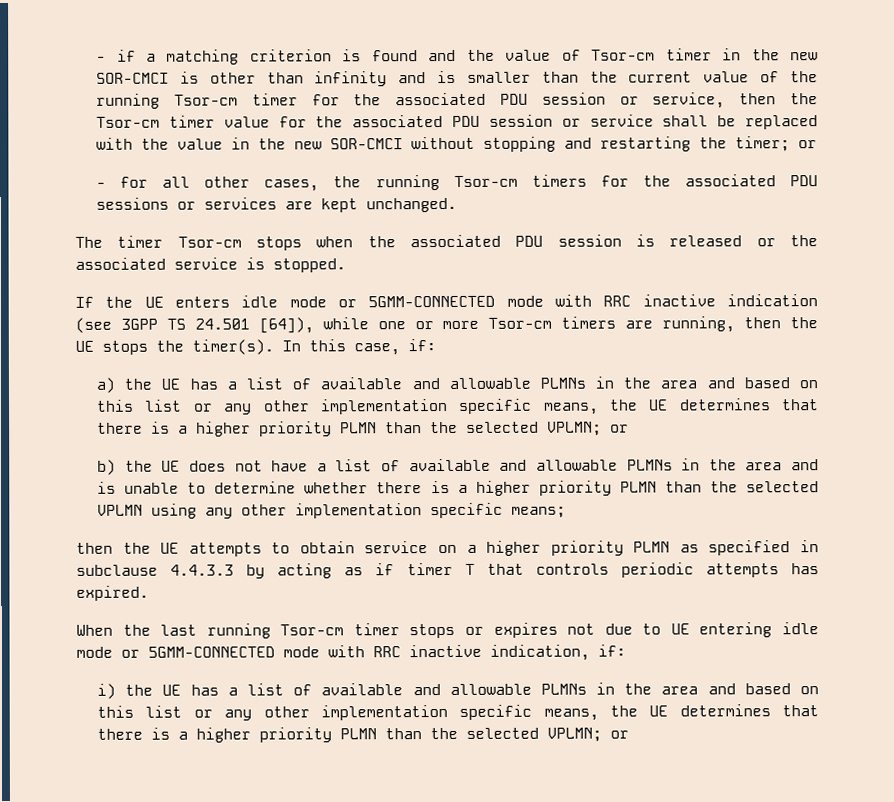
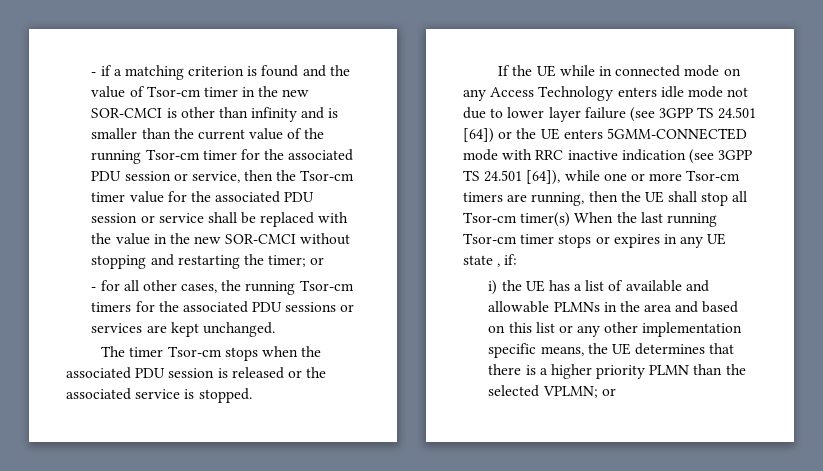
[175,295,357,308] enters idle mode or -> [559,65,741,77] [463,86,749,101] [463,107,757,122] [463,128,603,143] while in connected mode on any Access Technology enters idle mode not due to lower layer failure (see 3GPP TS 24.501 [64]) or the UE enters
[102,339,436,356] [96,376,819,393] [96,398,819,415] [97,421,630,437] [97,458,820,475] [97,480,819,496] [97,502,567,519] [76,540,819,557] [76,562,819,579] [76,585,149,601] stops the timer(s). In this case, if: // a) the UE has a list of available and allowable PLMNs in the area and based on this list or any other implementation specific means, the UE determines that there is a higher priority PLMN than the selected VPLMN; or // b) the UE does not have a list of available and allowable PLMNs in the area and is unable to determine whether there is a higher priority PLMN than the selected VPLMN using any other implementation specific means; // then the UE attempts to obtain service on a higher priority PLMN as specified in subclause 4.4.3.3 by acting as if timer T that controls periodic attempts has expired. // -> [668,191,748,206] [463,212,571,227] shall stop all Tsor-cm timer(s)
[567,622,819,638] [76,644,590,661] not due to UE entering idle mode or 5GMM-CONNECTED mode with RRC inactive indication, -> [663,233,727,248] [463,255,501,267] in any UE state ,

